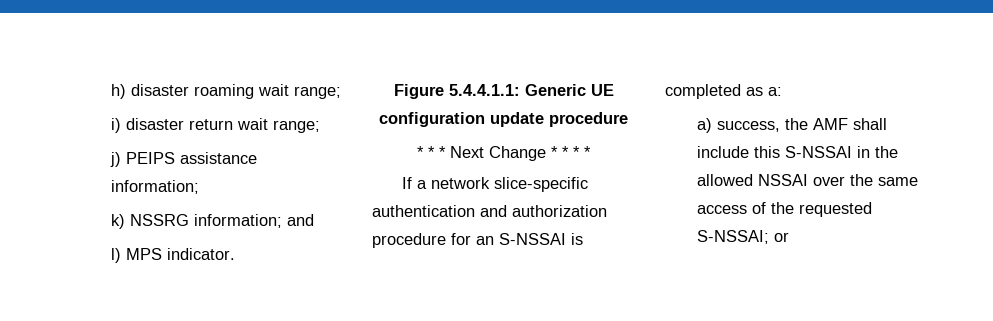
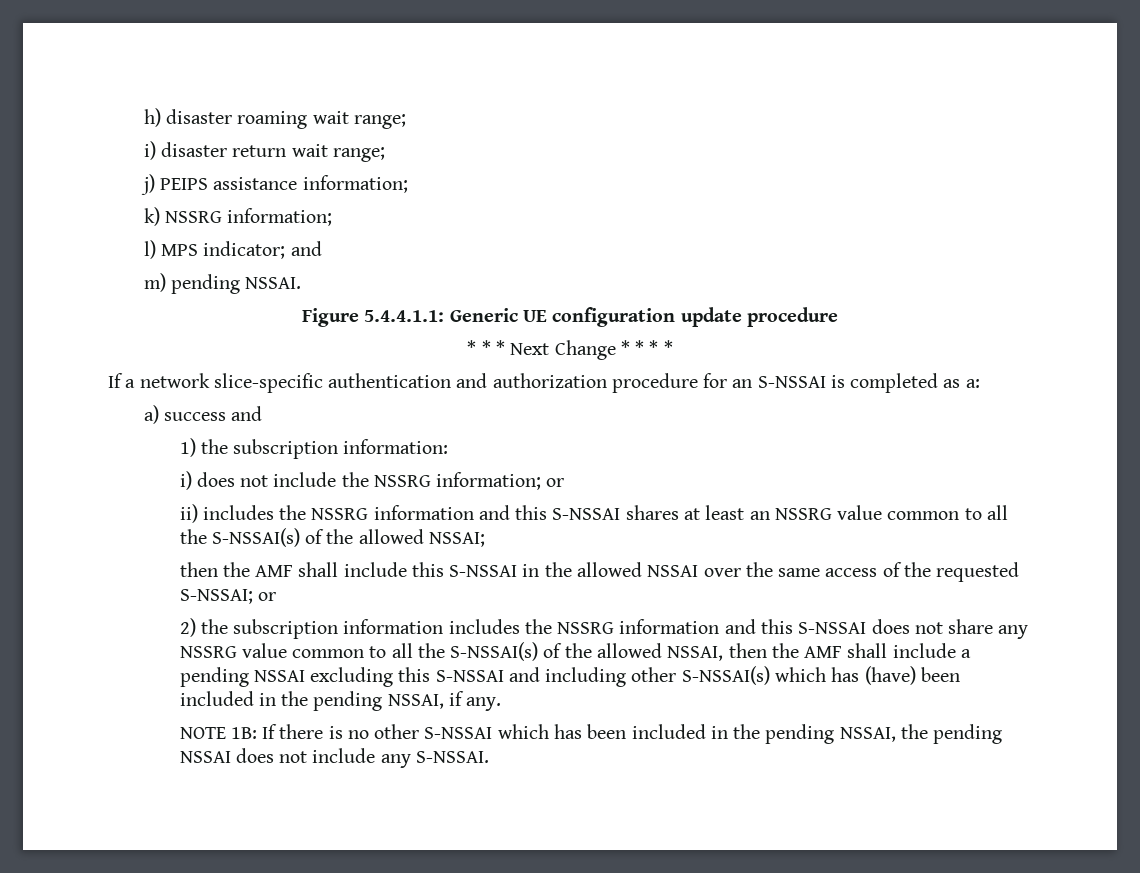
[287,214,315,226] and -> (333, 217) none
[167,248,236,260] indicator. -> [203,241,322,259] [143,273,302,294] indicator; and // m) pending NSSAI.
[717,121,781,132] success, -> [164,406,263,421] [179,438,449,459] [179,471,565,490] [179,504,1008,523] [179,528,485,547] [179,562,218,577] success and // 1) the subscription information: // i) does not include the NSSRG information; or // ii) includes the NSSRG information and this S-NSSAI shares at least an NSSRG value common to all the S-NSSAI(s) of the allowed NSSAI; // then
(790, 237) none -> [179,618,1029,639] [179,642,971,661] [179,666,960,687] [179,691,502,711] [179,724,1003,744] [179,748,489,768] // 2) the subscription information includes the NSSRG information and this S-NSSAI does not share any NSSRG value common to all the S-NSSAI(s) of the allowed NSSAI, then the AMF shall include a pending NSSAI excluding this S-NSSAI and including other S-NSSAI(s) which has (have) been included in the pending NSSAI, if any. // NOTE 1B: If there is no other S-NSSAI which has been included in the pending NSSAI, the pending NSSAI does not include any S-NSSAI.

